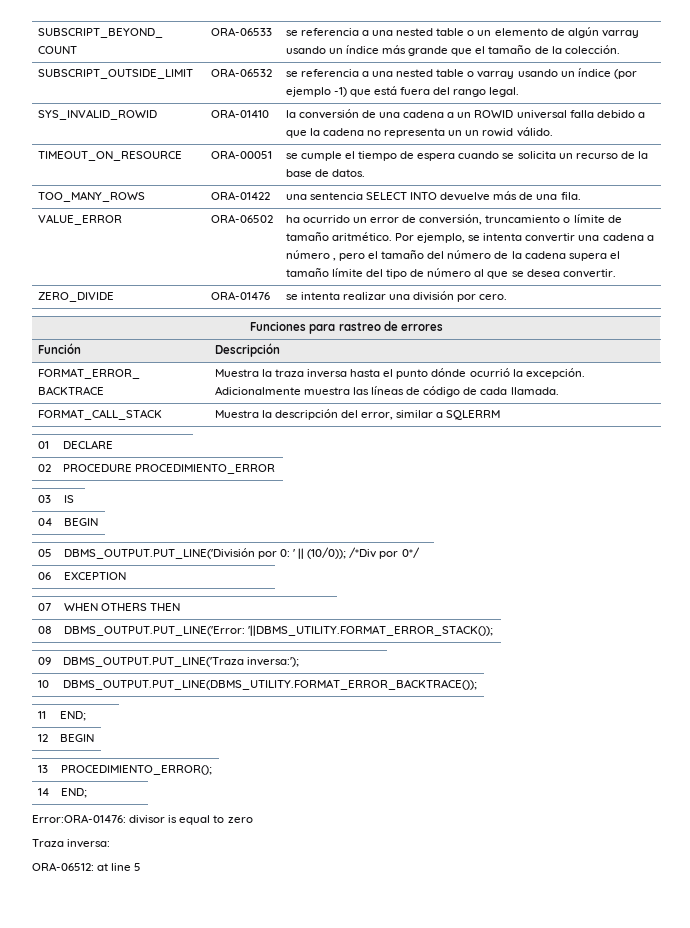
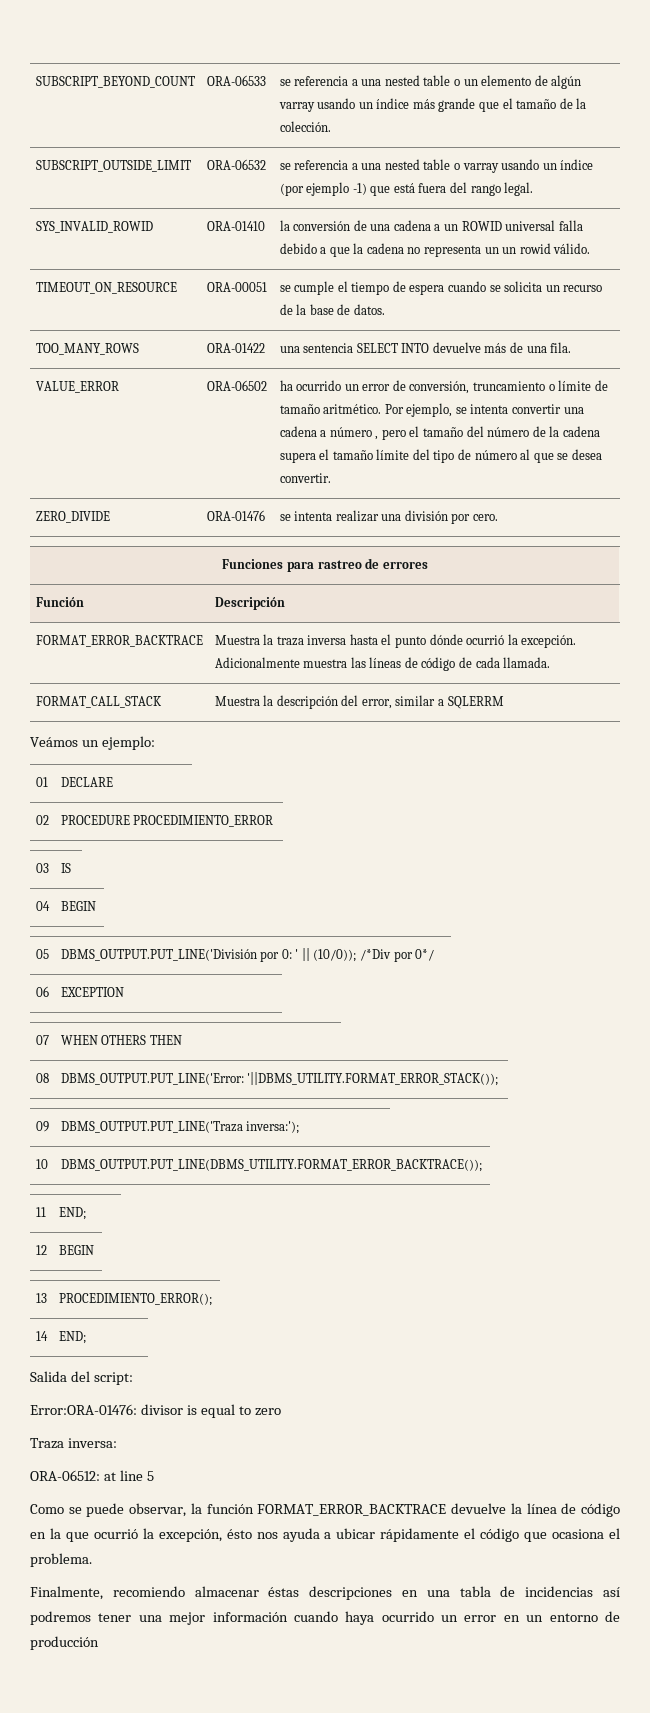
(501, 415) none -> [30,736,155,750] // Veámos un ejemplo:
(87, 793) none -> [30,1371,133,1385] // Salida del script:
(142, 867) none -> [30,1503,621,1517] [30,1528,620,1542] [30,1553,92,1567] [30,1586,620,1600] [30,1611,620,1625] [30,1636,99,1650] // Como se puede observar, la función FORMAT_ERROR_BACKTRACE devuelve la línea de código en la que ocurrió la excepción, ésto nos ayuda a ubicar rápidamente el código que ocasiona el problema. // Finalmente, recomiendo almacenar éstas descripciones en una tabla de incidencias así podremos tener una mejor información cuando haya ocurrido un error en un entorno de producción

